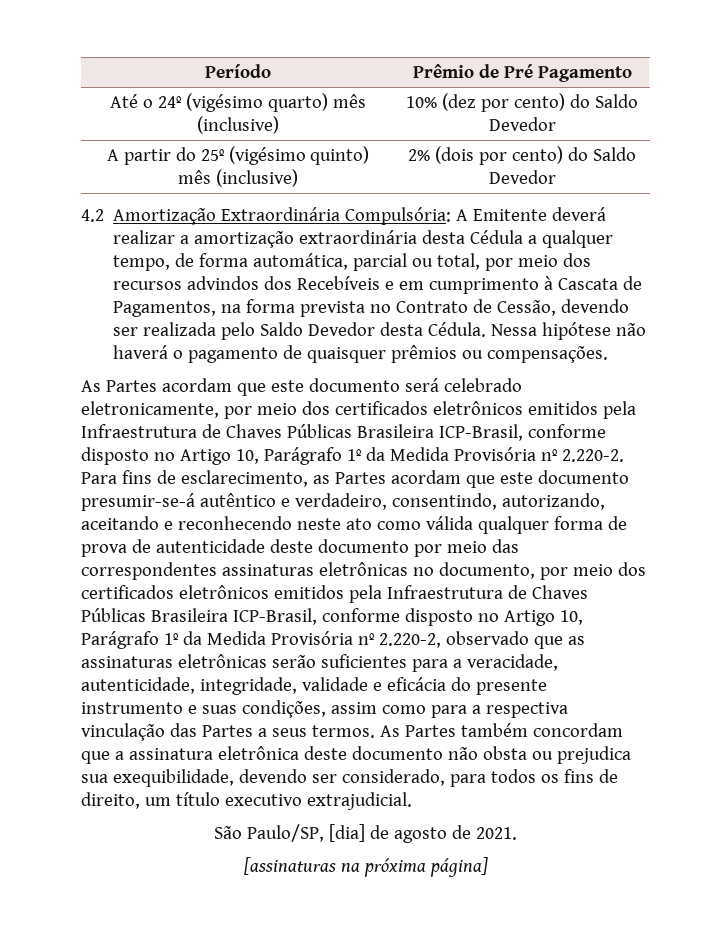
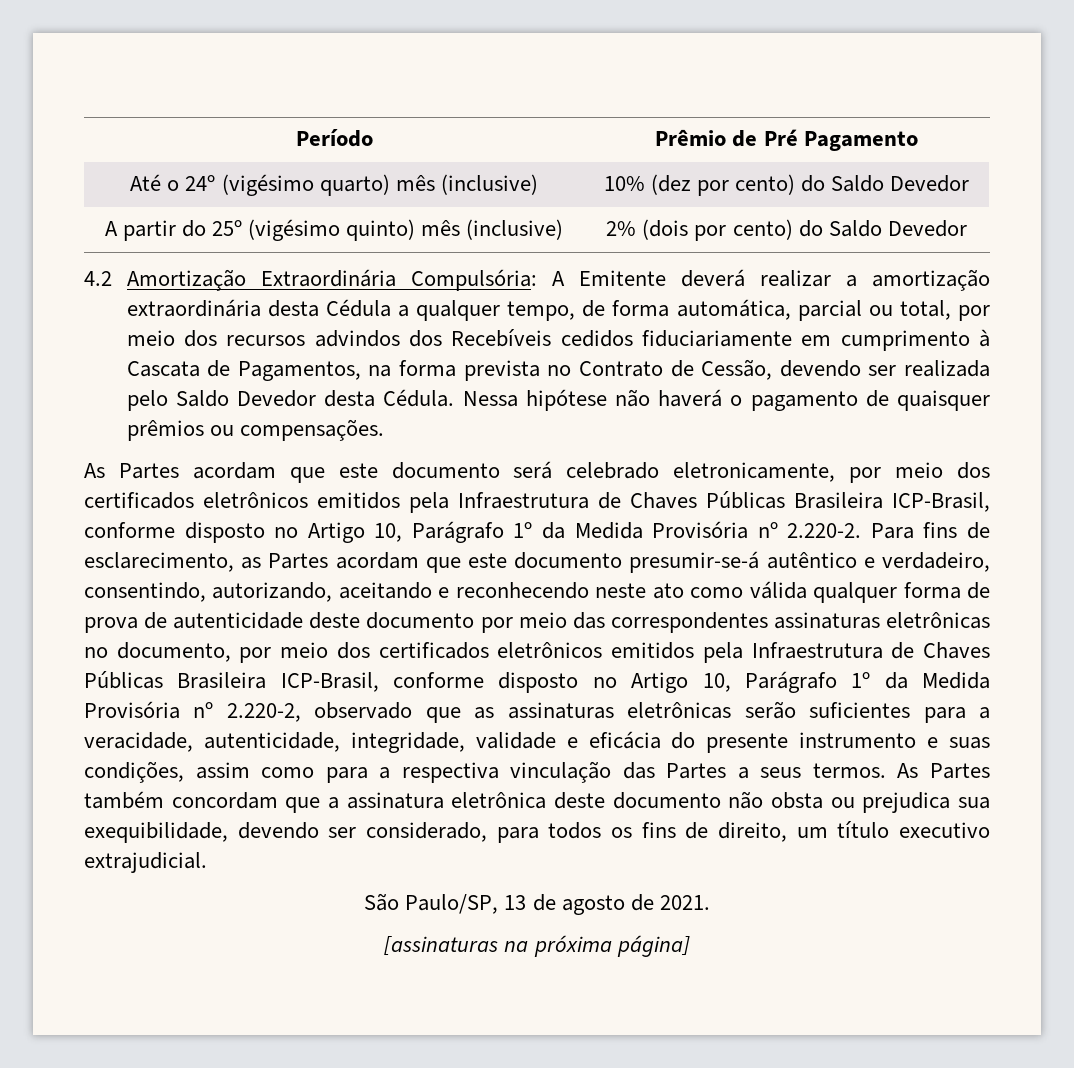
[385,281,395,290] e -> [560,330,792,347] cedidos fiduciariamente
[329,824,366,842] [dia] -> [504,895,527,910] 13

